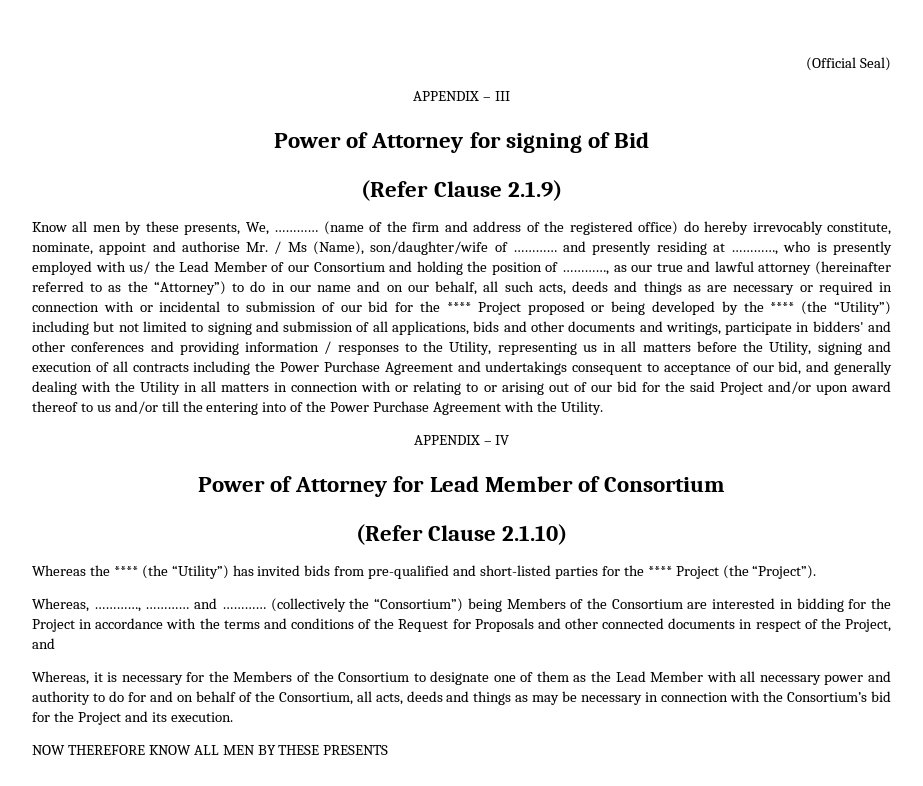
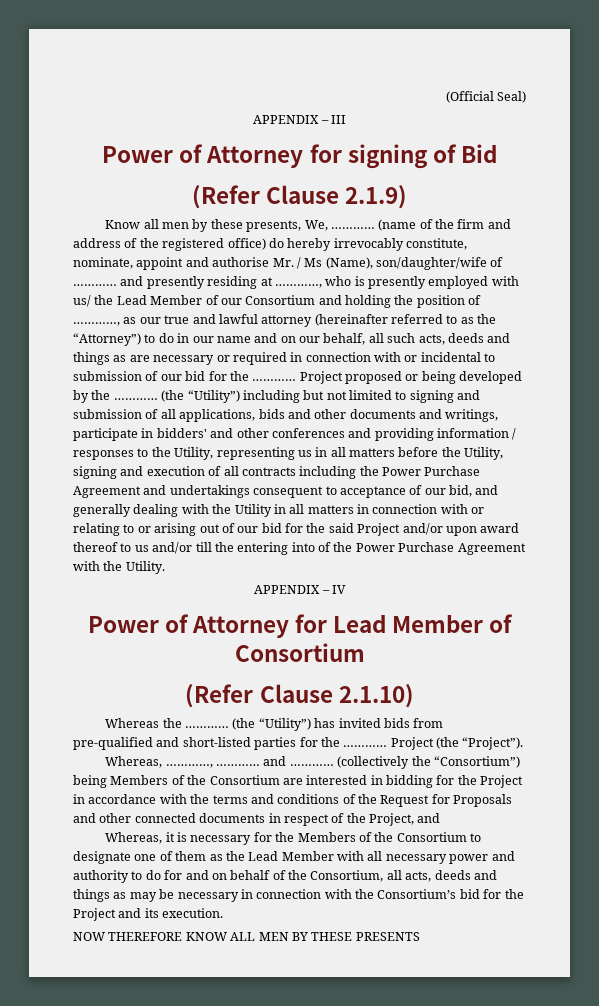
[446,302,471,312] **** -> [252,379,297,381] …………
[770,302,795,312] **** -> [113,398,158,400] …………
[113,566,138,576] **** -> [185,726,230,728] …………
[647,566,672,576] **** -> [343,745,388,747] …………

